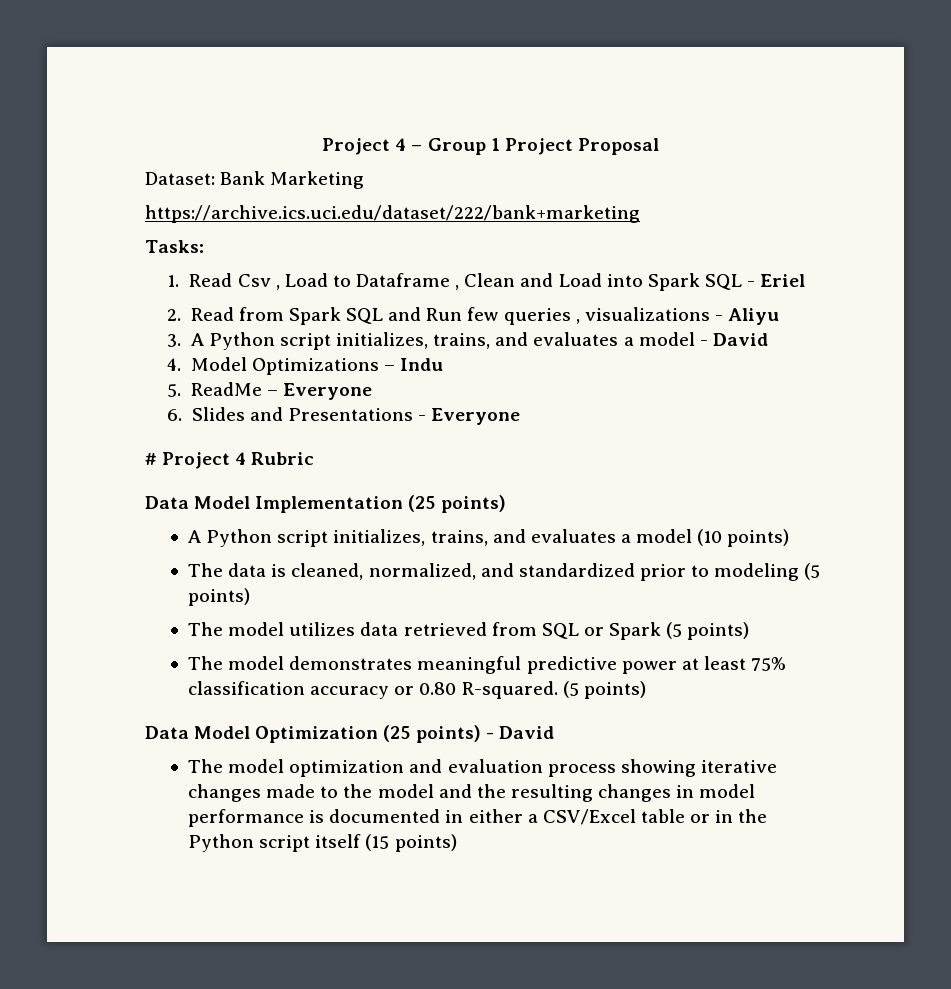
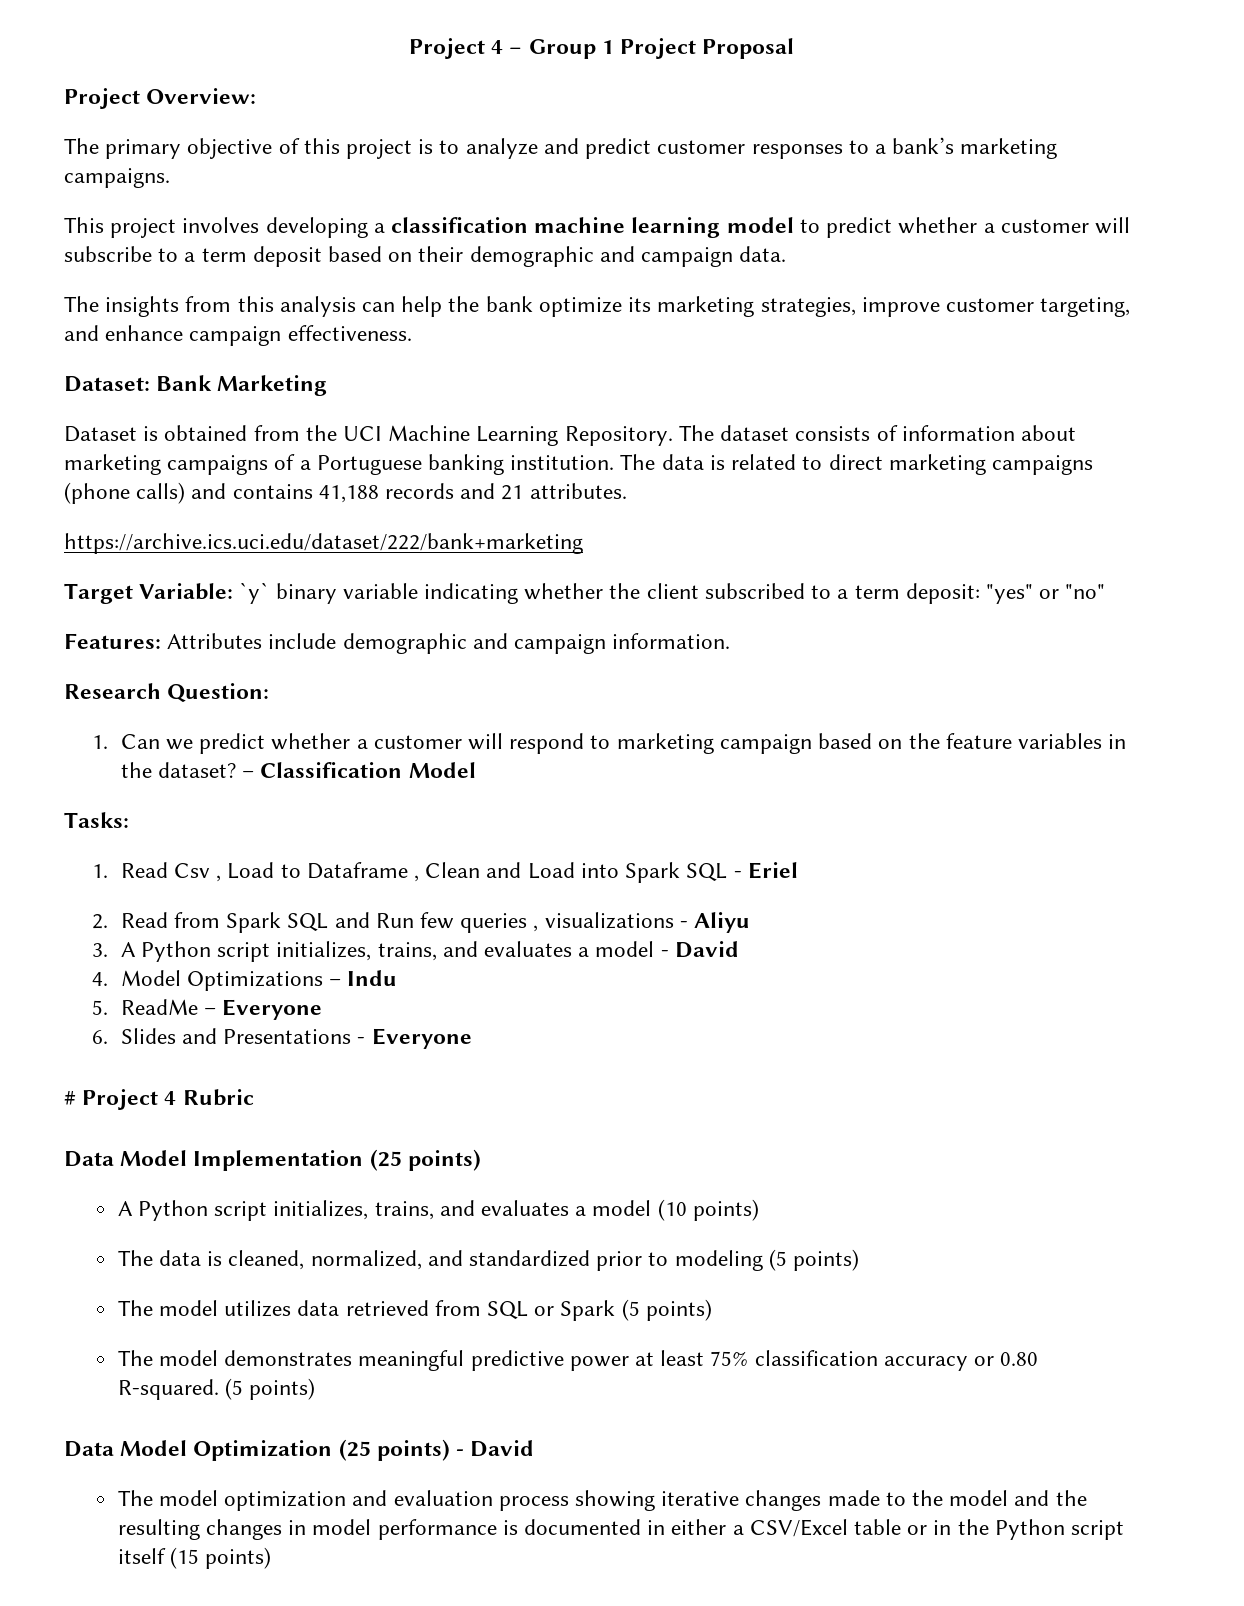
[145,171,365,189] [145,205,640,223] Dataset: Bank Marketing // https://archive.ics.uci.edu/dataset/222/bank+marketing -> [64,88,257,109] [64,137,1058,159] [64,168,170,188] [64,217,1130,238] [64,246,787,267] [64,296,1131,317] [64,325,412,346] [64,375,328,396] [64,425,1076,446] [64,454,1093,475] [64,482,627,504] [64,533,583,554] [64,582,1106,604] [64,633,731,654] [64,683,270,703] [92,733,1127,754] [120,762,476,778] Project Overview: // The primary objective of this project is to analyze and predict customer responses to a bank’s marketing campaigns. // This project involves developing a classification machine learning model to predict whether a customer will subscribe to a term deposit based on their demographic and campaign data. // The insights from this analysis can help the bank optimize its marketing strategies, improve customer targeting, and enhance campaign effectiveness. // Dataset: Bank Marketing // Dataset is obtained from the UCI Machine Learning Repository. The dataset consists of information about marketing campaigns of a Portuguese banking institution. The data is related to direct marketing campaigns (phone calls) and contains 41,188 records and 21 attributes. // https://archive.ics.uci.edu/dataset/222/bank+marketing // Target Variable: `y` binary variable indicating whether the client subscribed to a term deposit: "yes" or "no" // Features: Attributes include demographic and campaign information. // Research Question: // 1. Can we predict whether a customer will respond to marketing campaign based on the feature variables in the dataset? – Classification Model

